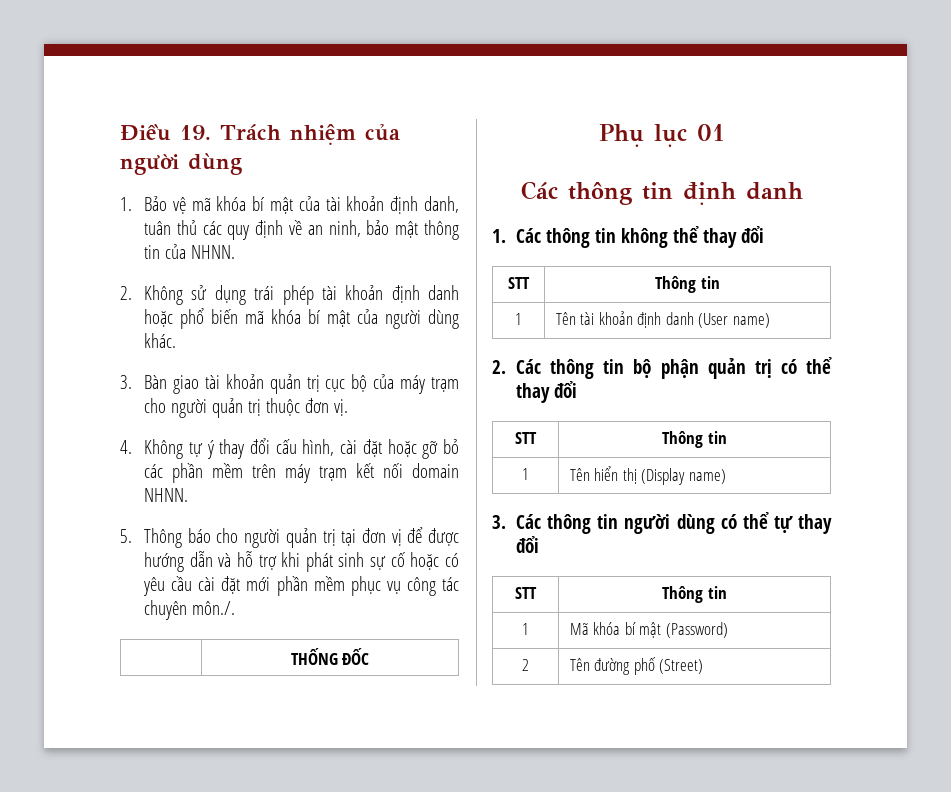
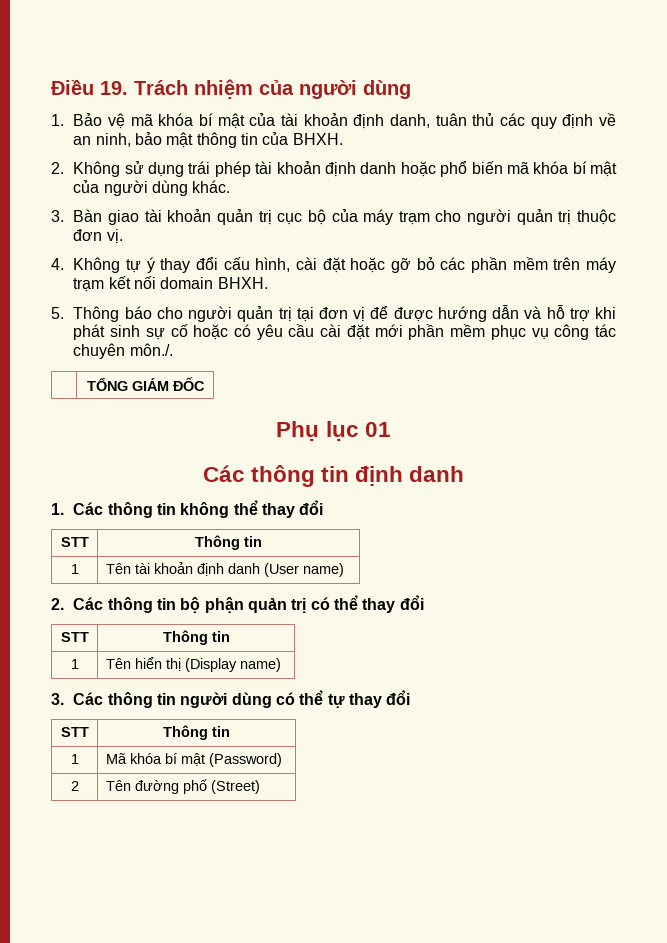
[191,245,236,259] NHNN. -> [292,133,343,145] BHXH.
[144,488,189,502] NHNN. -> [217,277,268,289] BHXH.
[290,648,338,665] THỐNG -> [86,377,169,391] TỔNG GIÁM

